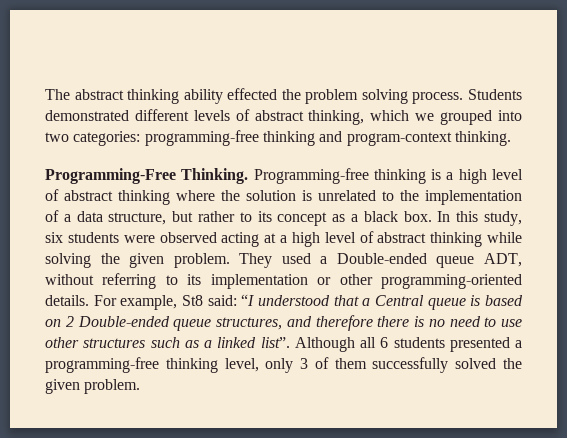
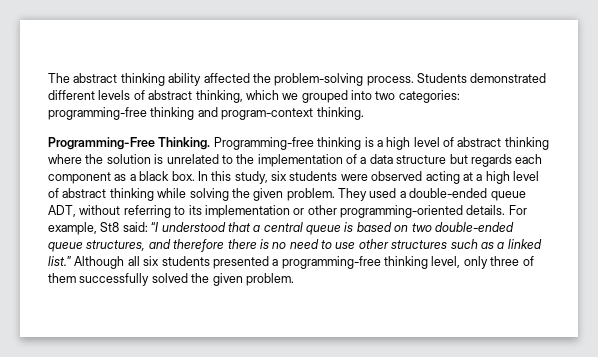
[227,88,408,104] effected the problem solving -> [203,73,364,86] affected the problem-solving
[108,211,328,226] structure, but rather to its concept -> [396,154,543,167] [48,172,111,184] structure but regards each component
[336,253,427,264] Double-ended -> [409,188,488,198] double-ended
[375,295,425,306] Central -> [263,222,303,232] central
[65,316,170,327] 2 Double-ended -> [411,222,514,232] two double-ended
[260,337,290,348] list”. -> [48,256,71,266] list.”
[380,337,389,348] 6 -> [143,256,160,266] six
[300,358,309,369] 3 -> [490,256,520,266] three

